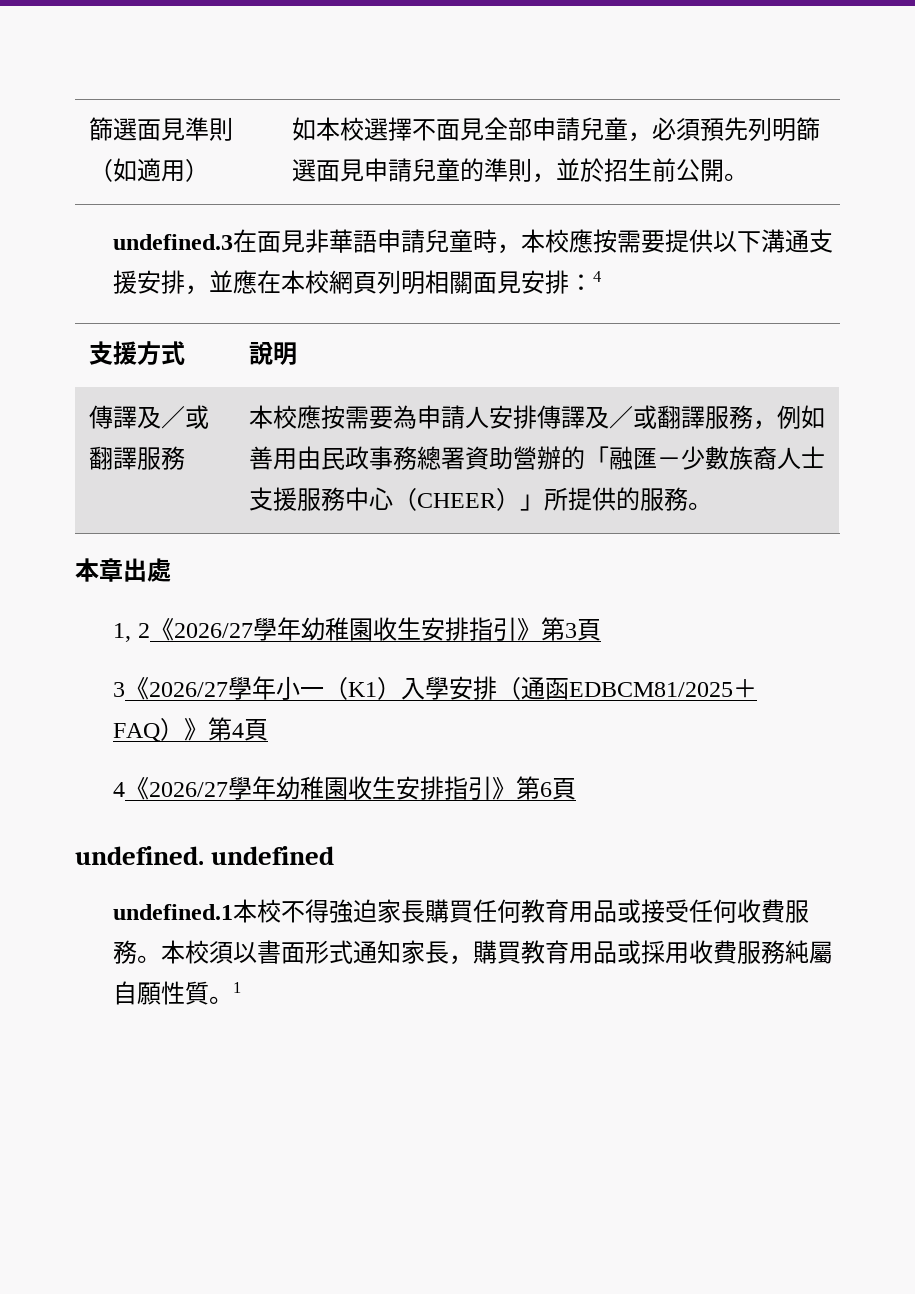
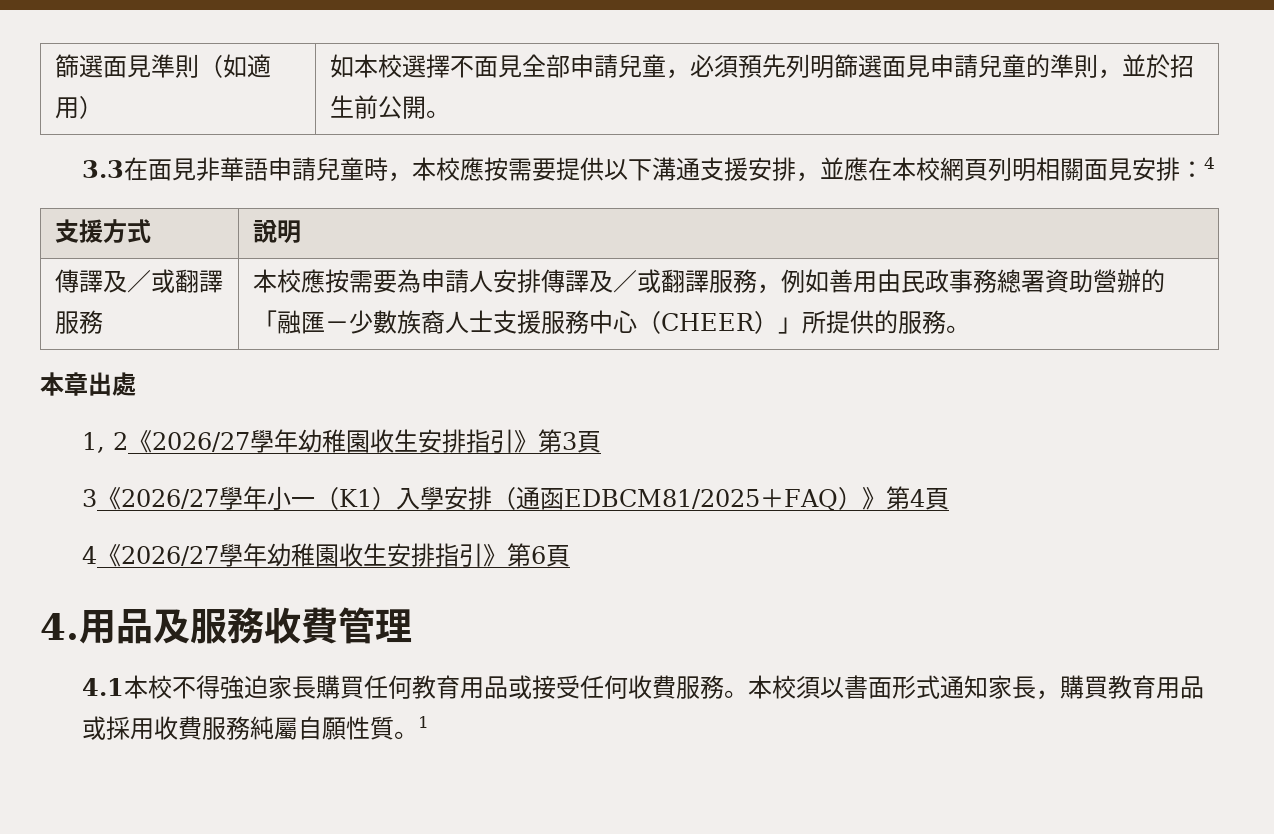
[113,234,234,250] undefined.3 -> [81,160,124,178] 3.3
[75,846,335,865] [113,904,234,920] undefined. undefined // undefined.1 -> [40,607,412,644] [81,678,124,696] 4.用品及服務收費管理 // 4.1

